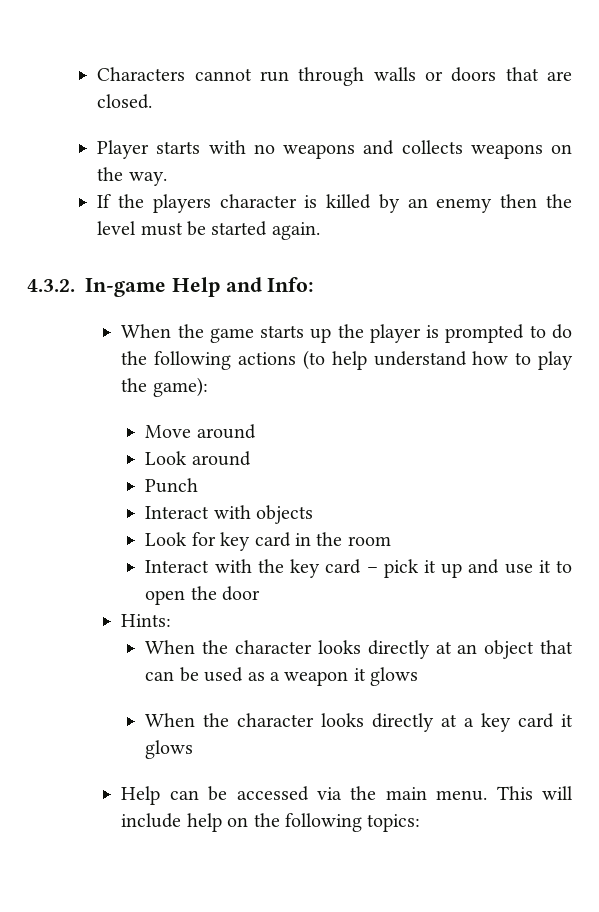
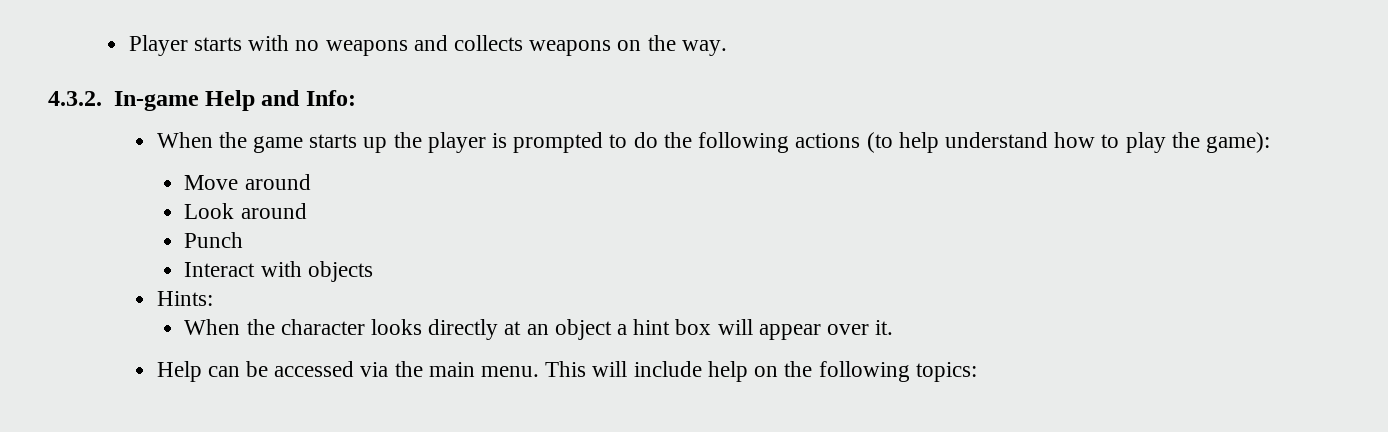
[97,67,573,86] [97,94,153,109] Characters cannot run through walls or doors that are closed. // -> (128, 45) none
[97,194,572,213] [97,221,320,240] // If the players character is killed by an enemy then the level must be started again. -> (727, 48) none
[145,532,391,551] [145,559,573,578] [145,586,261,605] // Look for key card in the room // Interact with the key card – pick it up and use it to open the door -> (373, 271) none
[540,640,574,654] [145,667,419,686] [145,713,573,732] [145,740,194,759] that can be used as a weapon it glows // When the character looks directly at a key card it glows -> [616,319,894,340] a hint box will appear over it.

